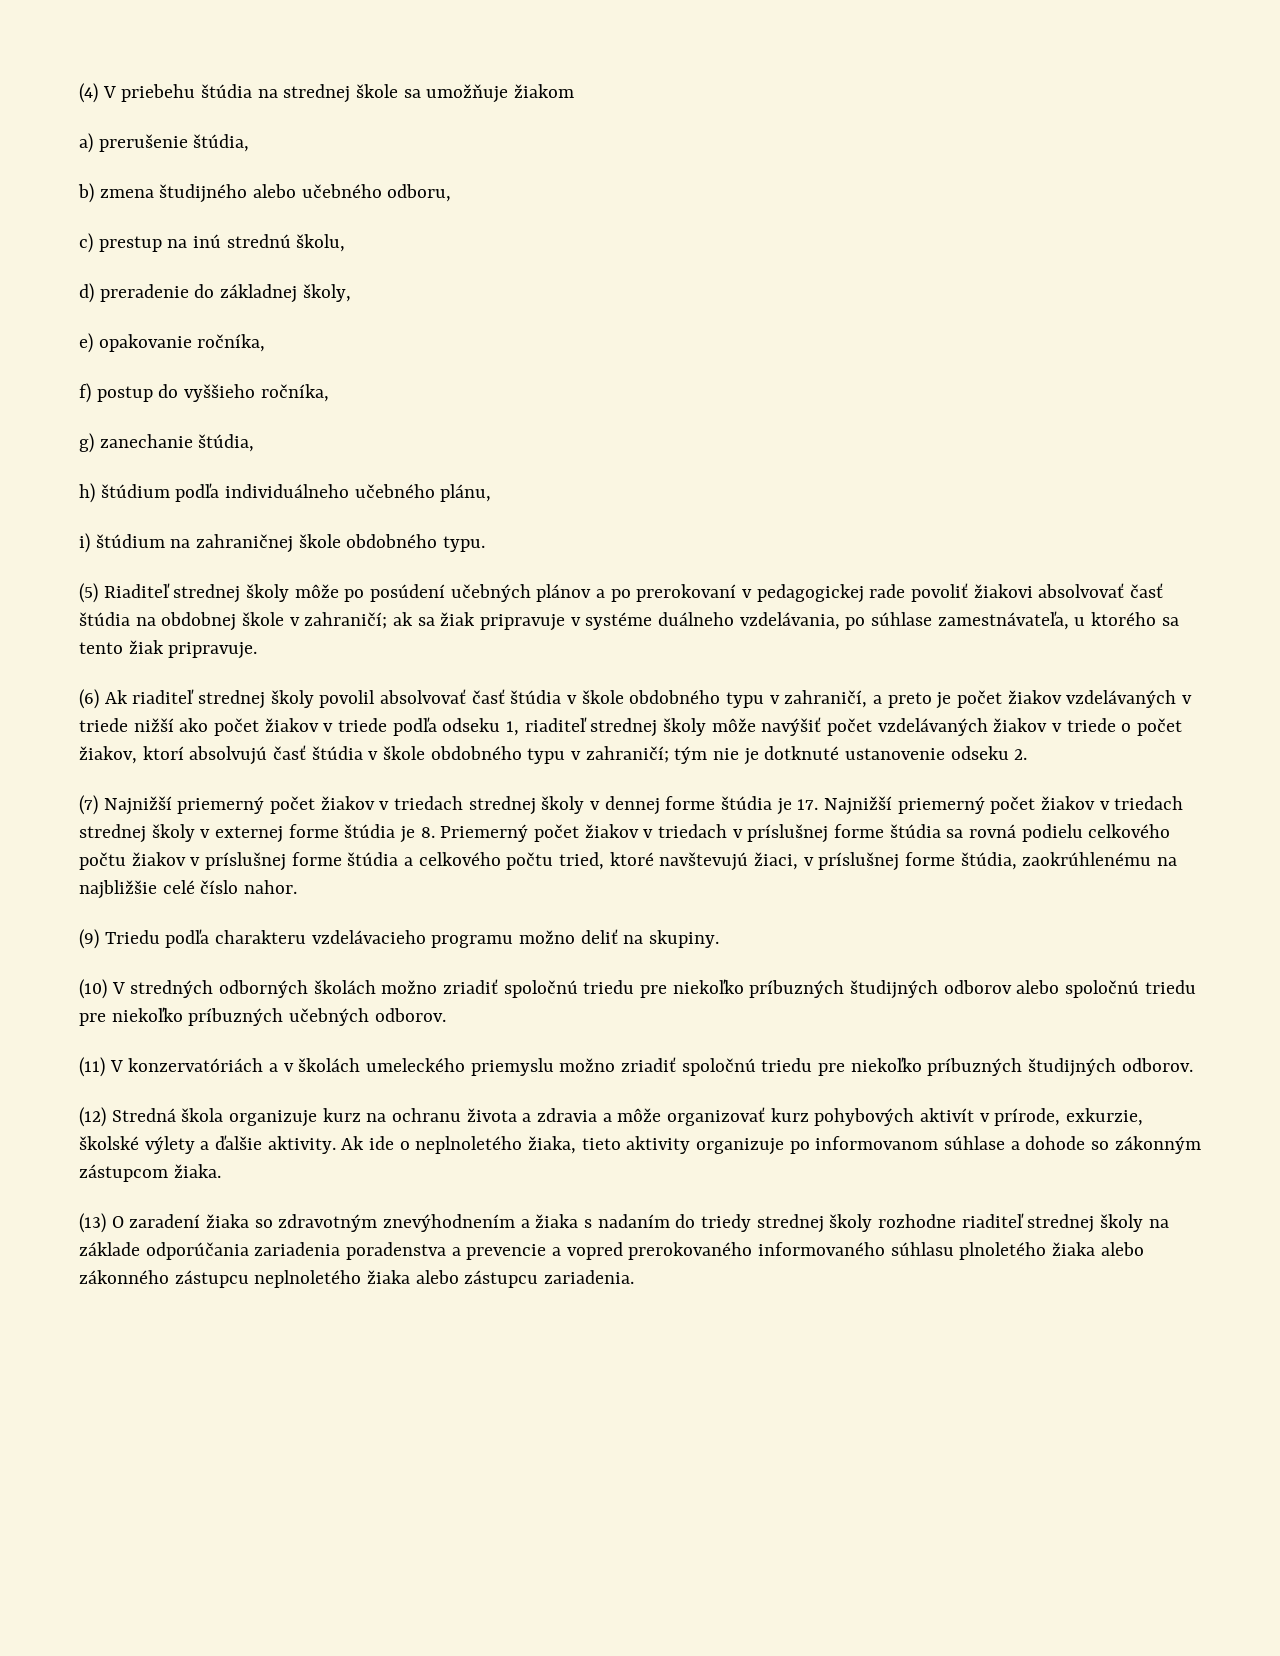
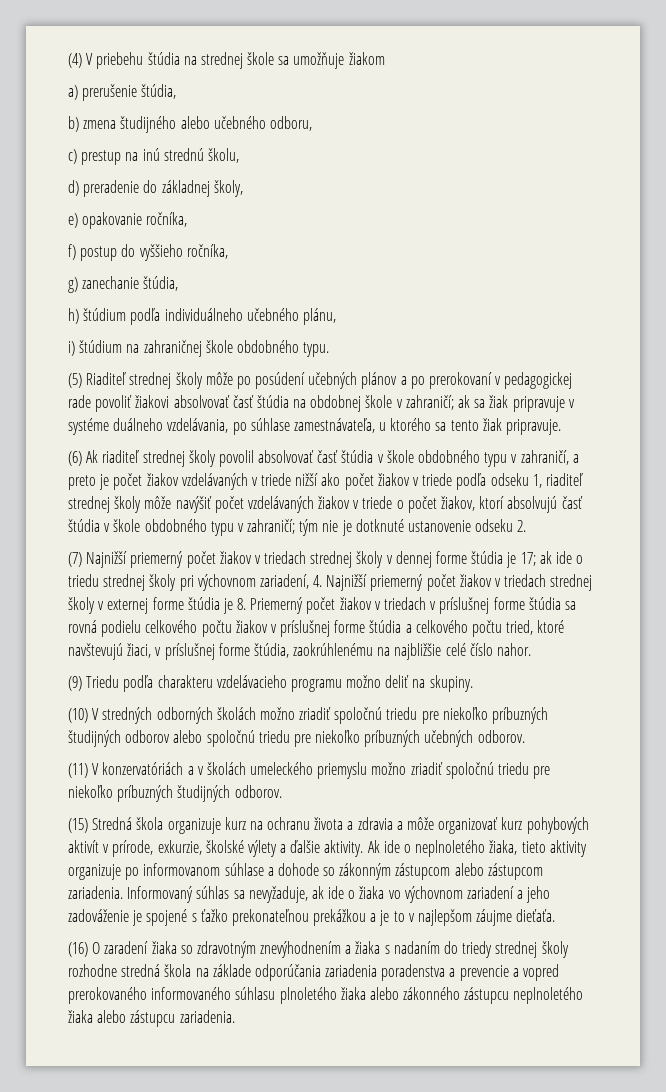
[797,799,819,810] 17. -> [520,551,584,566] [68,574,323,591] 17; ak ide o triedu strednej školy pri výchovnom zariadení, 4.
[79,1107,106,1127] (12) -> [68,818,88,833] (15)
[173,1164,221,1178] [79,1213,106,1233] žiaka. // (13) -> [454,863,543,880] [68,886,551,903] [68,909,556,926] [68,942,88,957] alebo zástupcom zariadenia. Informovaný súhlas sa nevyžaduje, ak ide o žiaka vo výchovnom zariadení a jeho zadováženie je spojené s ťažko prekonateľnou prekážkou a je to v najlepšom záujme dieťaťa. // (16)
[961,1213,1144,1233] riaditeľ strednej školy -> [121,964,192,977] stredná škola

